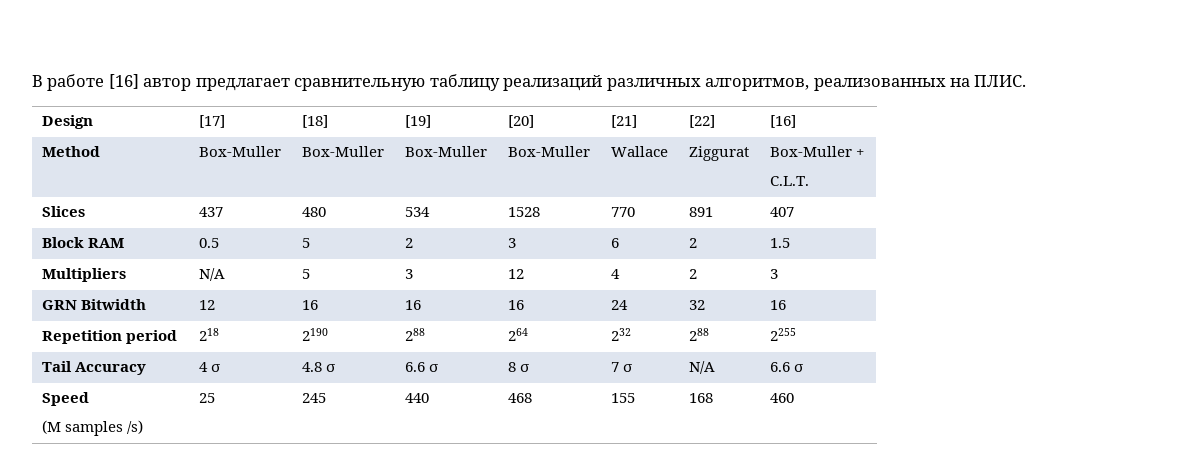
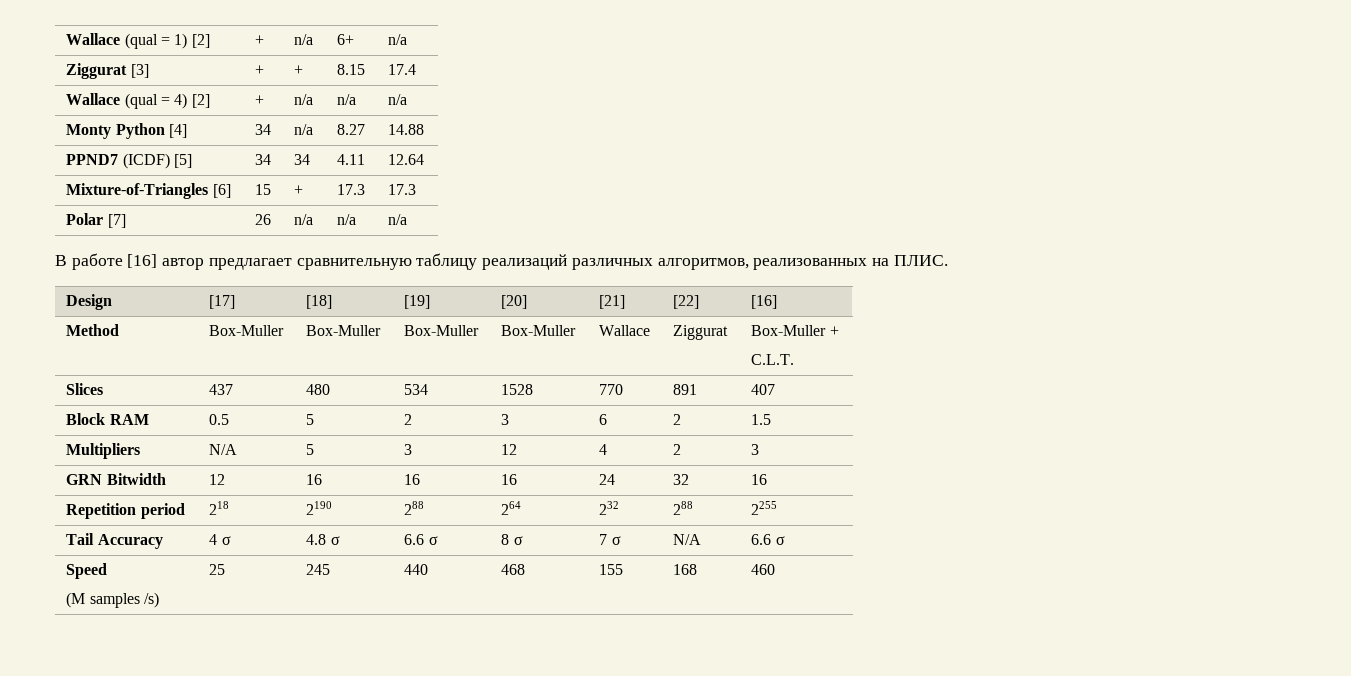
(32, 81) none -> [66,33,210,49] [255,35,265,45] [294,34,314,45] [337,34,355,45] [388,34,408,45] [66,63,149,79] [255,65,265,75] [294,65,304,75] [337,64,366,75] [388,64,417,75] [66,93,210,109] [255,95,265,105] [294,94,314,105] [337,94,357,105] [388,94,408,105] [66,123,187,139] [255,124,272,135] [294,124,314,135] [337,124,366,135] [388,124,425,135] [66,153,192,169] [255,154,272,165] [294,154,311,165] [337,154,366,165] [388,154,425,165] [66,183,231,199] [255,184,272,195] [294,185,304,195] [337,184,366,195] [388,184,417,195] [66,213,126,228] [255,214,272,225] [294,214,314,225] [337,214,357,225] [388,214,408,225] Wallace (qual = 1) [2] | + | n/a | 6+ | n/a // Ziggurat [3] | + | + | 8.15 | 17.4 // Wallace (qual = 4) [2] | + | n/a | n/a | n/a // Monty Python [4] | 34 | n/a | 8.27 | 14.88 // PPND7 (ICDF) [5] | 34 | 34 | 4.11 | 12.64 // Mixture-of-Triangles [6] | 15 | + | 17.3 | 17.3 // Polar [7] | 26 | n/a | n/a | n/a //

